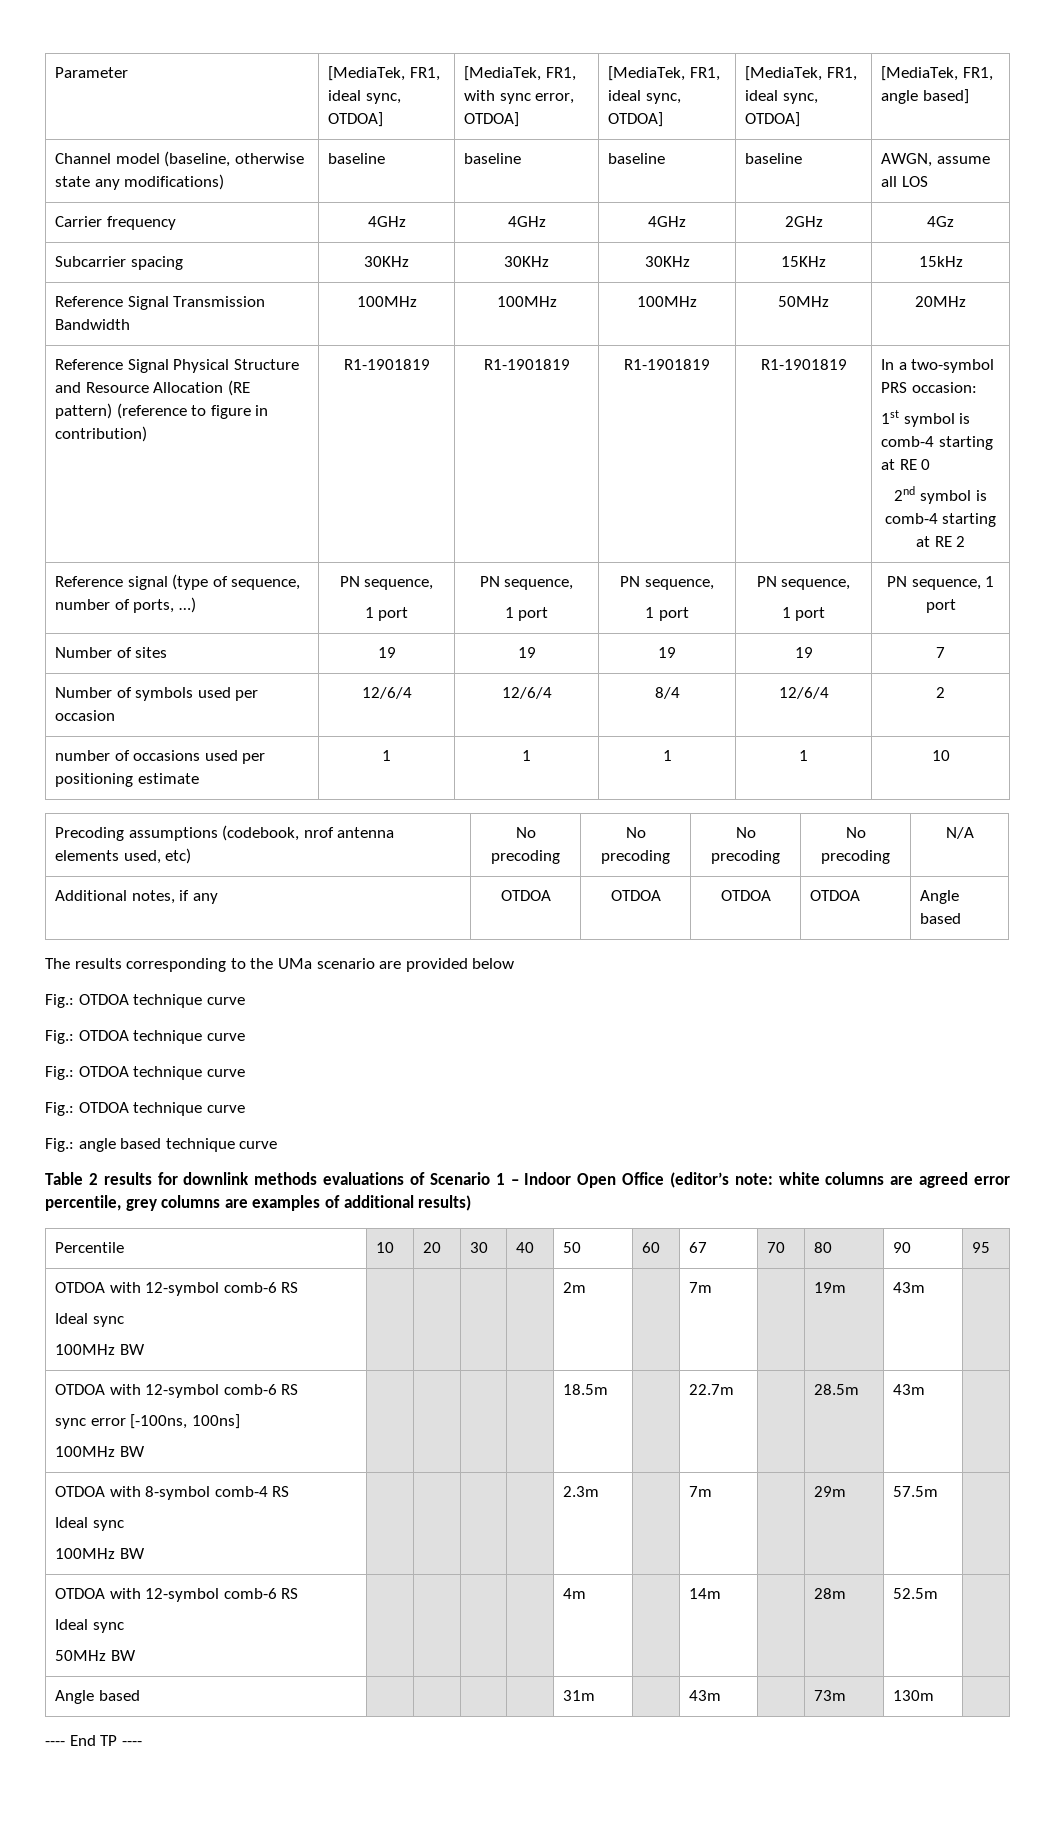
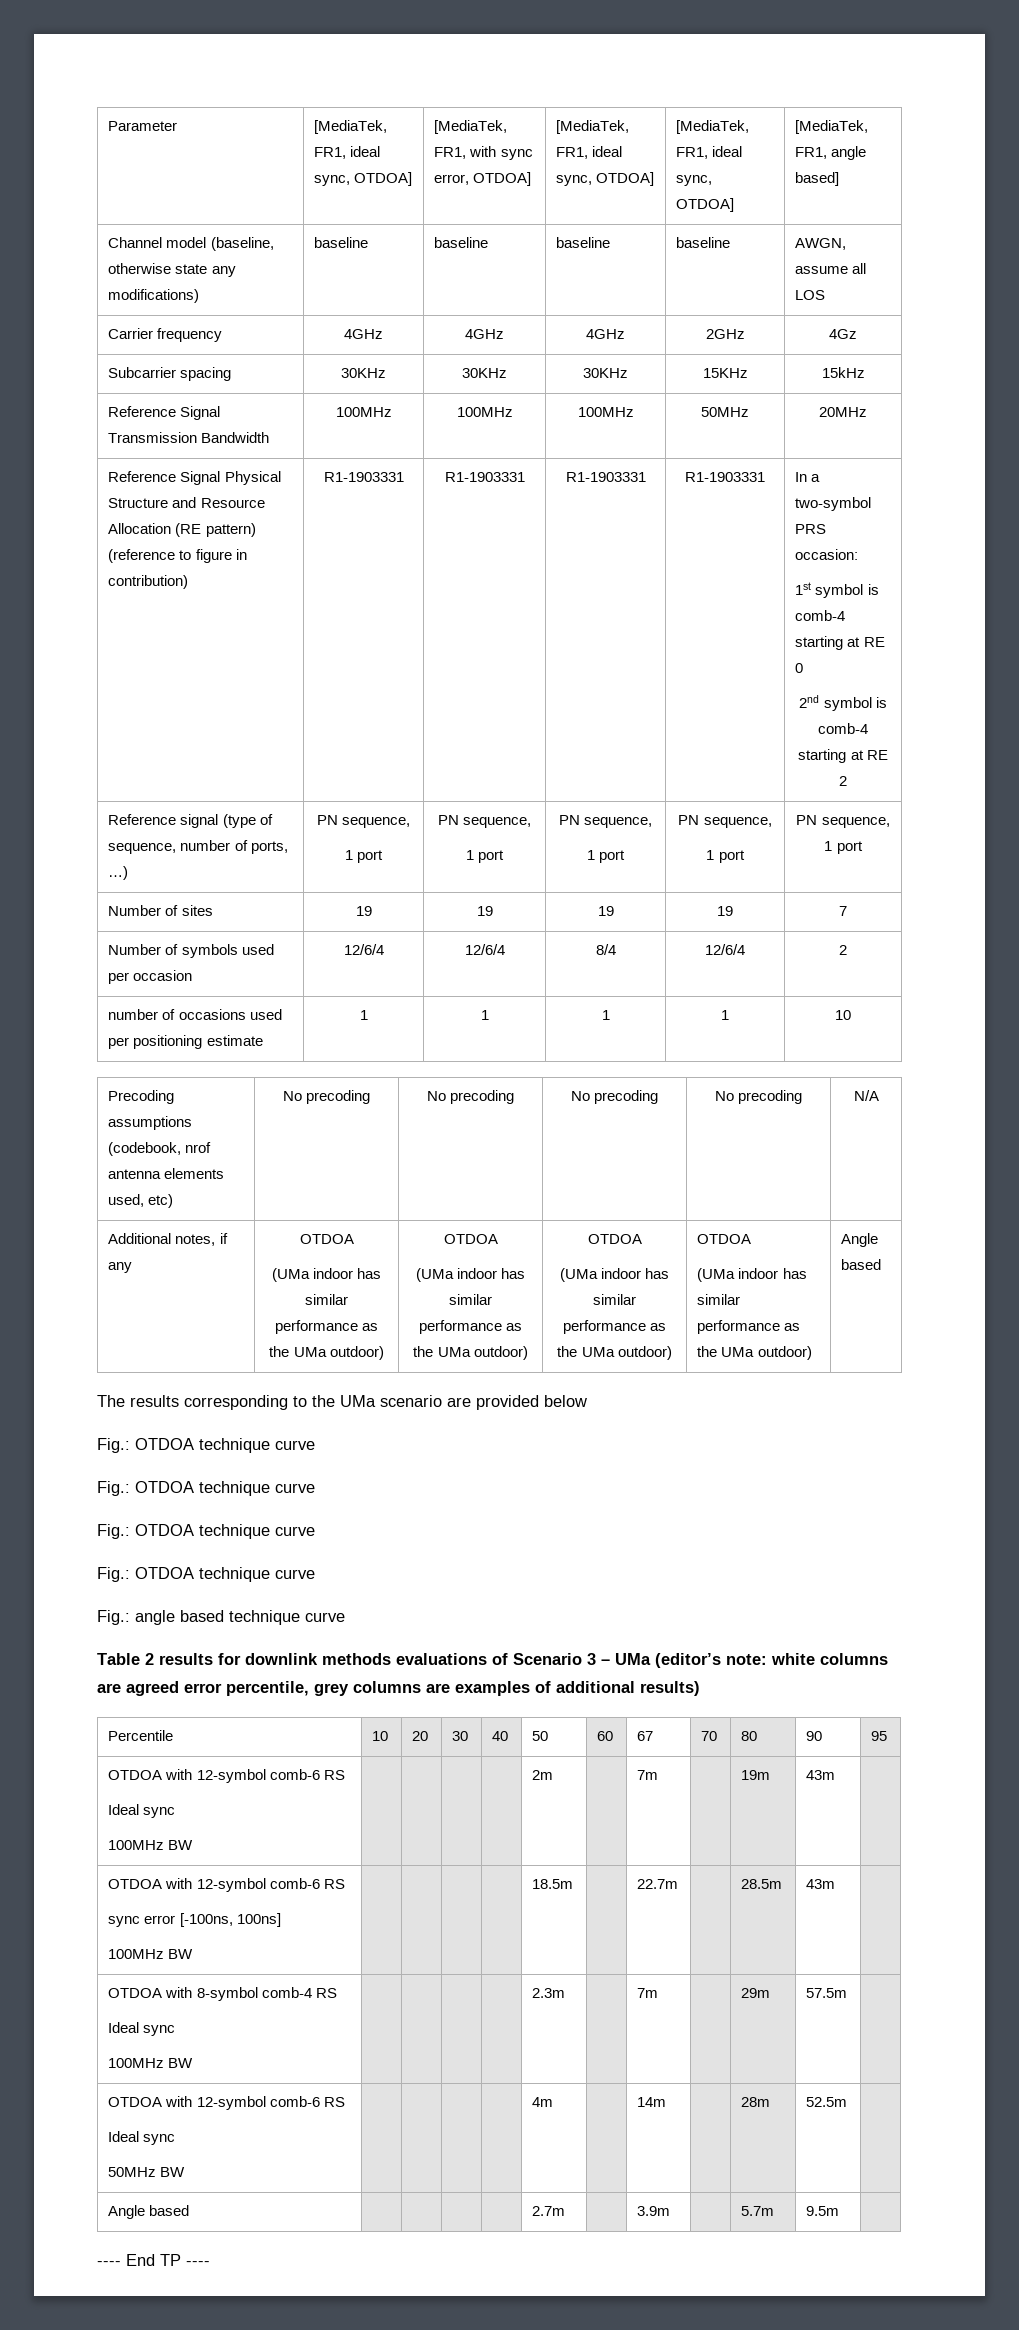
[343,359,430,370] [483,359,570,370] [624,359,710,370] [760,359,847,370] R1-1901819 | R1-1901819 | R1-1901819 | R1-1901819 -> [323,472,404,482] [444,472,525,482] [565,472,646,482] [685,472,765,482] R1-1903331 | R1-1903331 | R1-1903331 | R1-1903331
[610,890,661,901] [720,890,771,901] [810,890,861,901] | OTDOA | OTDOA | OTDOA -> [271,1268,382,1282] [305,1294,348,1305] [274,1320,379,1334] [269,1346,384,1360] [443,1234,498,1244] [415,1268,526,1282] [449,1294,492,1305] [418,1320,523,1334] [413,1346,528,1360] [587,1234,642,1244] [559,1268,670,1282] [593,1294,636,1305] [562,1320,667,1334] [557,1346,672,1360] [697,1234,752,1244] [697,1268,807,1282] [697,1294,741,1305] [697,1320,801,1334] [697,1346,812,1360] // (UMa indoor has similar performance as the UMa outdoor) | OTDOA // (UMa indoor has similar performance as the UMa outdoor) | OTDOA // (UMa indoor has similar performance as the UMa outdoor) | OTDOA // (UMa indoor has similar performance as the UMa outdoor)
[495,1172,665,1188] 1 – Indoor Open Office -> [587,1653,651,1665] 3 – UMa
[563,1690,596,1701] [689,1690,722,1701] [814,1690,847,1701] [893,1690,935,1701] 31m | | 43m | | 73m | 130m -> [532,2206,566,2216] [637,2206,671,2216] [741,2206,775,2216] [806,2206,840,2216] 2.7m | | 3.9m | | 5.7m | 9.5m

